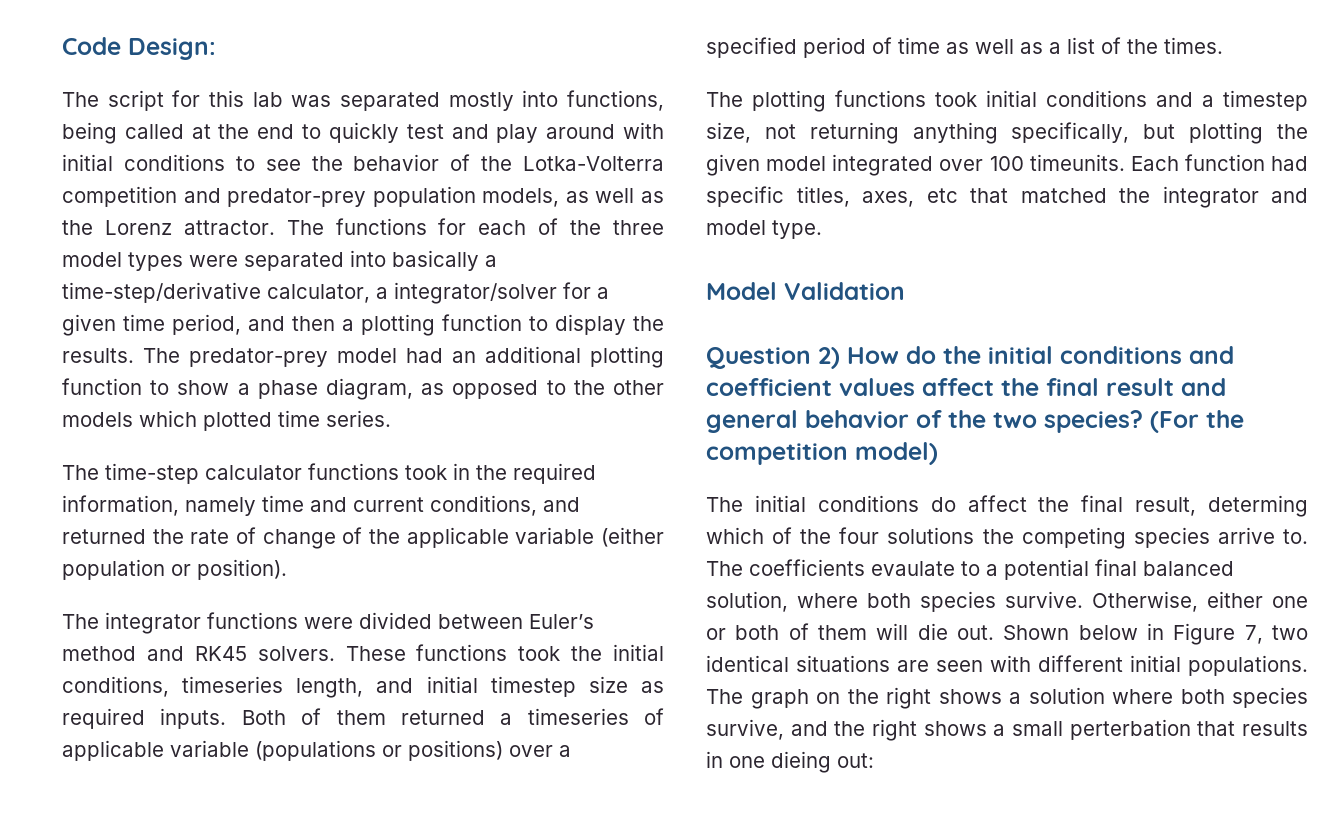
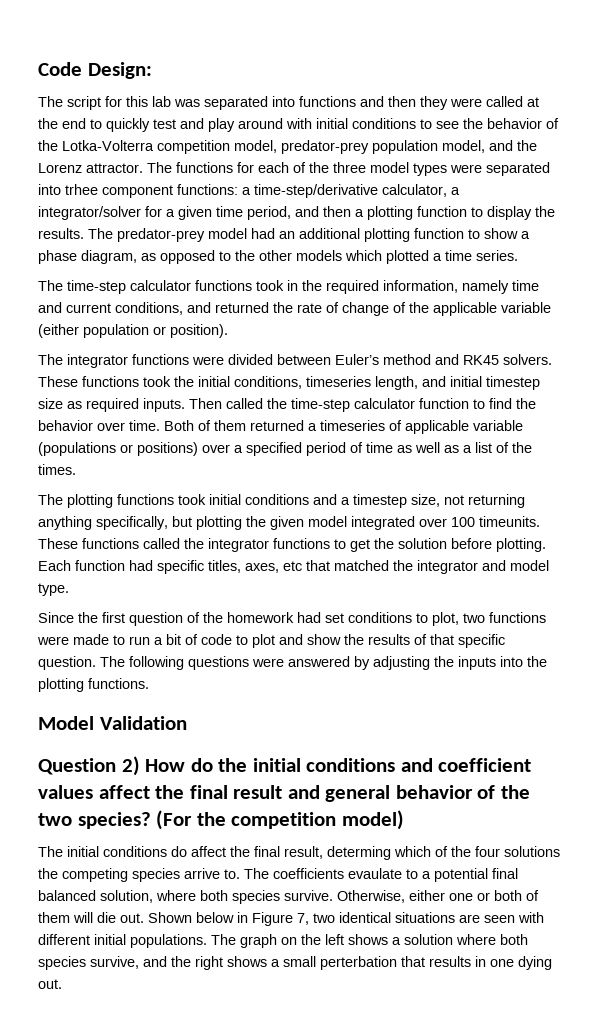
[448,90,664,111] [62,122,117,144] mostly into functions, being -> [272,96,482,110] into functions and then they were
[183,188,221,203] and -> [234,140,277,153] model,
[482,188,664,207] models, as well as -> [442,140,513,153] model, and
[392,250,479,271] basically -> [65,184,238,198] trhee component functions:
(272, 421) none -> [433,253,442,261] a
(227, 718) none -> [189,398,536,412] [38,420,160,431] Then called the time-step calculator function to find the behavior over time.
(1125, 162) none -> [38,538,546,552] These functions called the integrator functions to get the solution before plotting.
(822, 229) none -> [38,612,546,626] [37,634,505,648] [38,656,547,670] [38,678,149,692] // Since the first question of the homework had set conditions to plot, two functions were made to run a bit of code to plot and show the results of that specific question. The following questions were answered by adjusting the inputs into the plotting functions.
[886,687,931,709] right -> [325,934,344,945] left
[771,751,874,773] dieing out: -> [518,956,552,970] [38,979,62,989] dying out.

